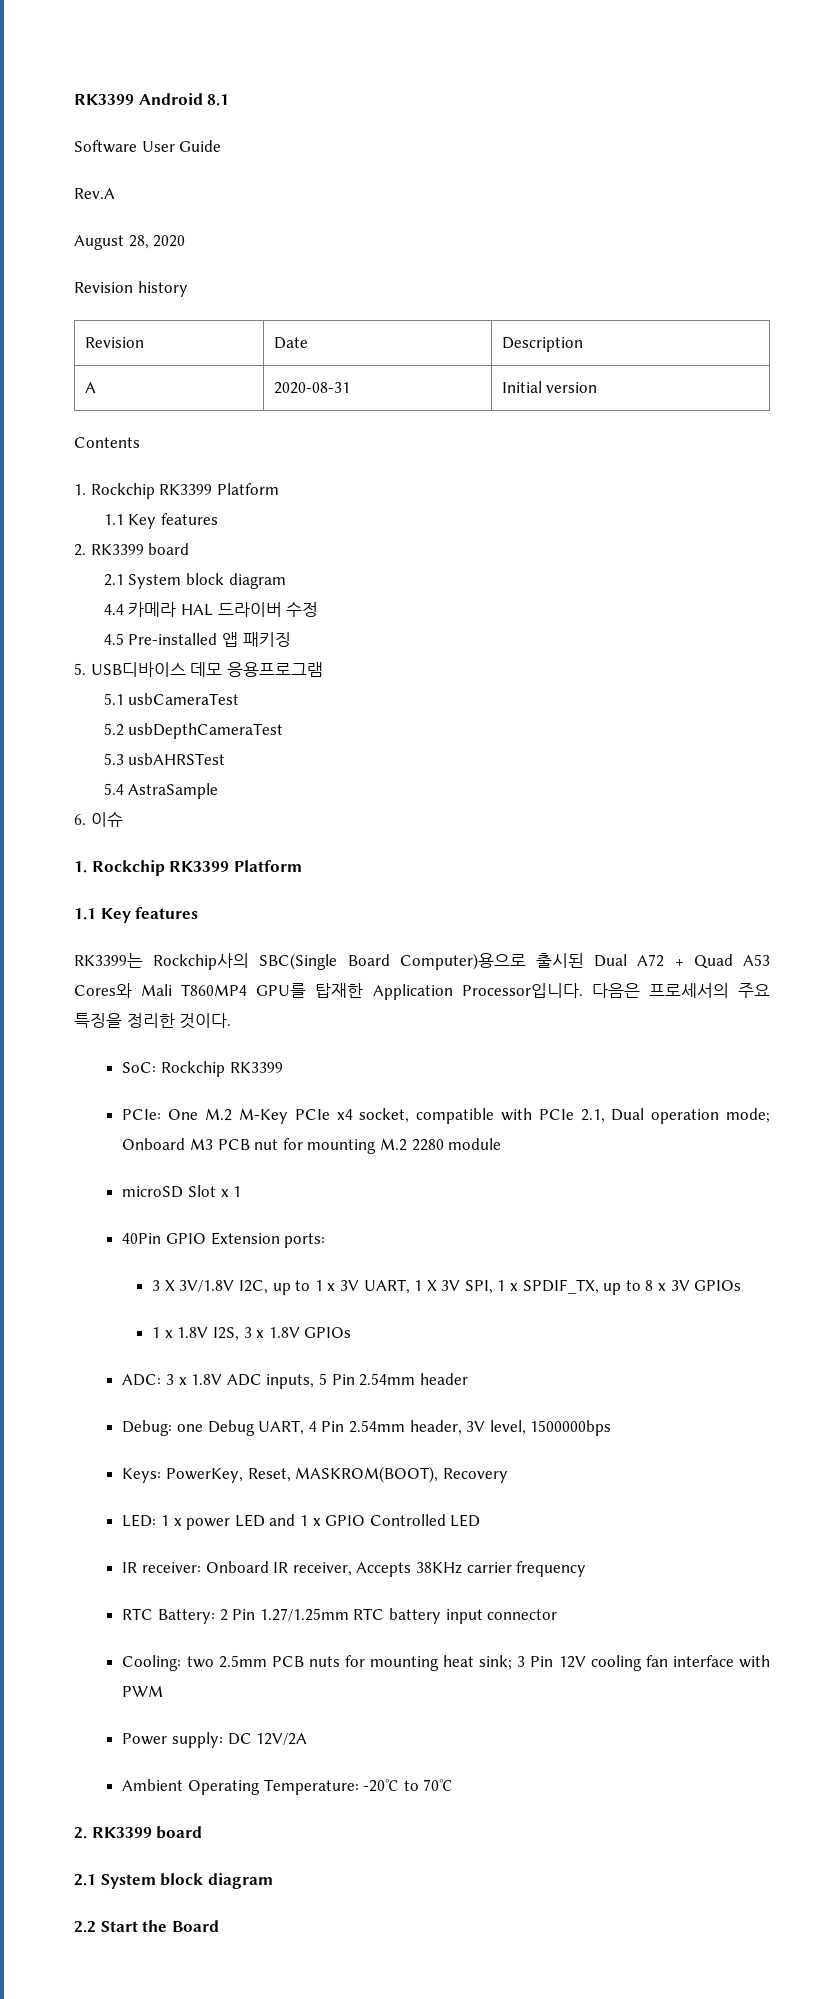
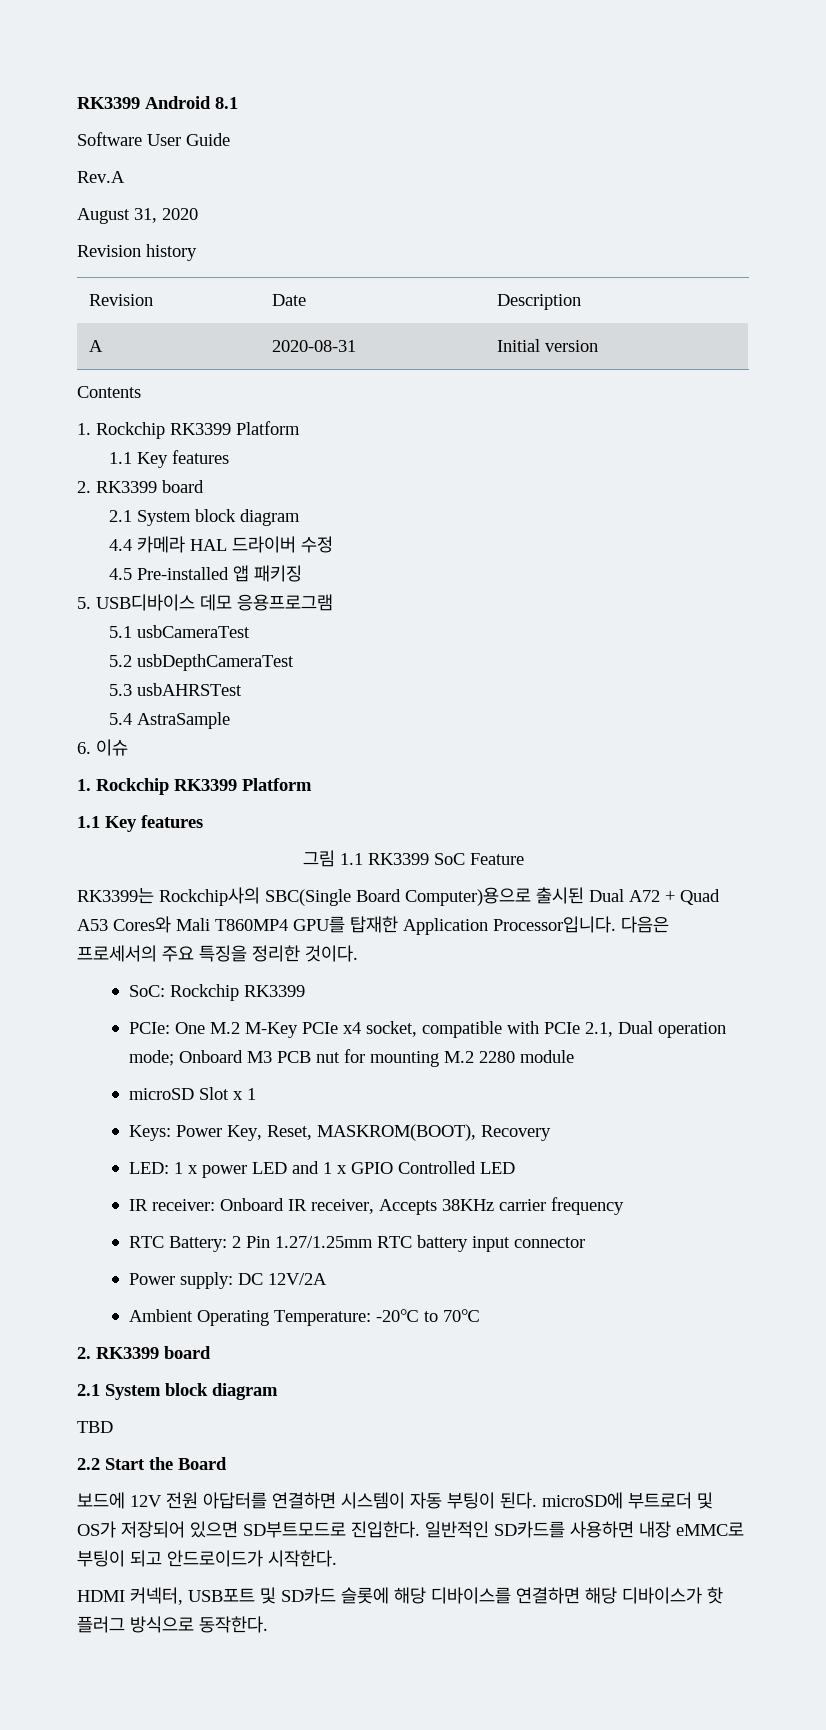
[128,235,149,249] 28, -> [134,208,157,223] 31,
(199, 913) none -> [302,850,524,867] // 그림 1.1 RK3399 SoC Feature
[122,1232,326,1248] [152,1279,742,1295] [152,1327,352,1341] [122,1373,468,1389] [122,1420,612,1436] // 40Pin GPIO Extension ports: // 3 X 3V/1.8V I2C, up to 1 x 3V UART, 1 X 3V SPI, 1 x SPDIF_TX, up to 8 x 3V GPIOs // 1 x 1.8V I2S, 3 x 1.8V GPIOs // ADC: 3 x 1.8V ADC inputs, 5 Pin 2.54mm header // Debug: one Debug UART, 4 Pin 2.54mm header, 3V level, 1500000bps -> (256, 1094) none
[166,1468,244,1483] PowerKey, -> [175,1125,262,1141] Power Key,
[122,1655,770,1671] [122,1685,164,1697] // Cooling: two 2.5mm PCB nuts for mounting heat sink; 3 Pin 12V cooling fan interface with PWM -> (585, 1242) none
(273, 1881) none -> [77,1421,113,1433] // TBD
(219, 1926) none -> [77,1492,713,1509] [77,1521,744,1538] [77,1550,337,1567] [77,1587,723,1605] [77,1616,268,1633] // 보드에 12V 전원 아답터를 연결하면 시스템이 자동 부팅이 된다. microSD에 부트로더 및 OS가 저장되어 있으면 SD부트모드로 진입한다. 일반적인 SD카드를 사용하면 내장 eMMC로 부팅이 되고 안드로이드가 시작한다. // HDMI 커넥터, USB포트 및 SD카드 슬롯에 해당 디바이스를 연결하면 해당 디바이스가 핫 플러그 방식으로 동작한다.

